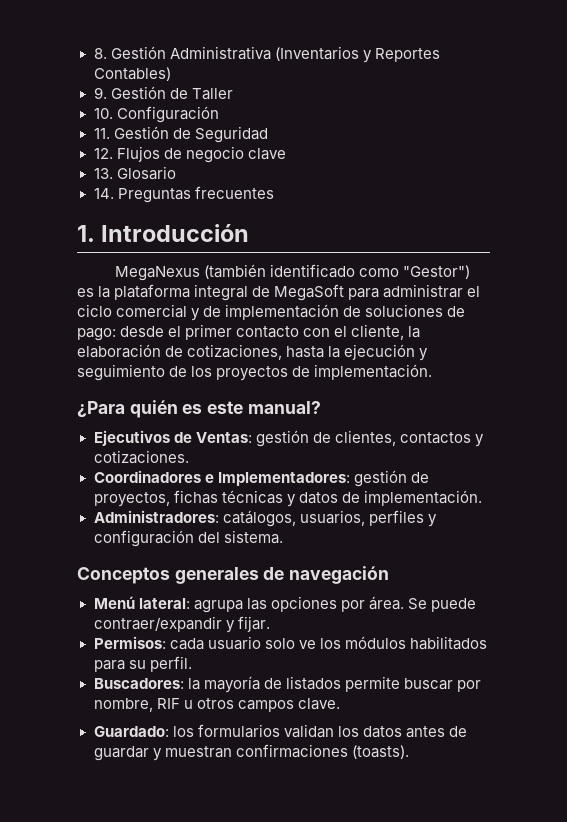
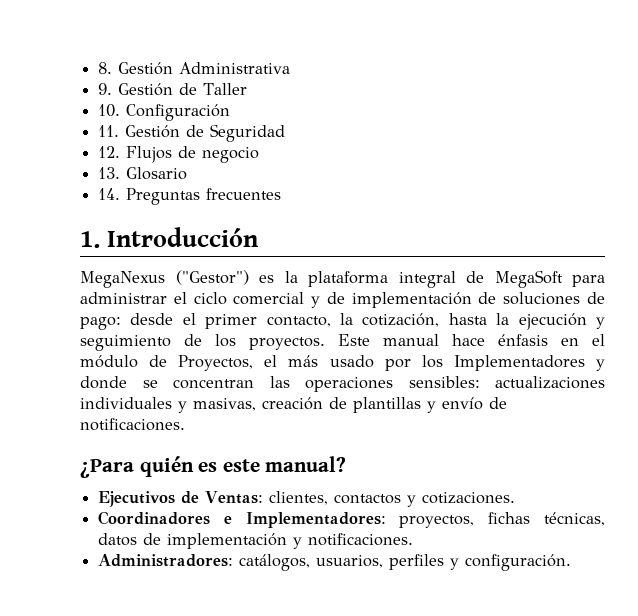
[274,46,440,63] [93,67,171,81] (Inventarios y Reportes Contables) -> (291, 68) none
[247,148,286,160] clave -> (260, 155) none
[204,264,471,279] (también identificado como "Gestor") -> [175,270,249,285] ("Gestor")
[236,324,421,340] [77,344,283,360] contacto con el cliente, la elaboración de cotizaciones, -> [266,313,440,327] contacto, la cotización,
[216,364,433,381] proyectos de implementación. -> [249,334,605,350] [80,355,605,371] [80,376,605,392] [80,397,507,413] [80,418,185,431] proyectos. Este manual hace énfasis en el módulo de Proyectos, el más usado por los Implementadores y donde se concentran las operaciones sensibles: actualizaciones individuales y masivas, creación de plantillas y envío de notificaciones.
[255,430,331,447] gestión de -> (264, 497) none
[353,470,429,487] [93,490,482,507] gestión de proyectos, fichas técnicas y datos de implementación. -> [399,512,605,528] [98,533,414,549] proyectos, fichas técnicas, datos de implementación y notificaciones.
[93,530,283,547] [77,566,390,584] [93,596,476,613] [93,616,270,633] [93,636,487,650] [93,656,192,672] [93,676,481,693] [93,698,340,712] [93,724,467,738] [93,744,409,761] configuración del sistema. // Conceptos generales de navegación // Menú lateral: agrupa las opciones por área. Se puede contraer/expandir y fijar. // Permisos: cada usuario solo ve los módulos habilitados para su perfil. // Buscadores: la mayoría de listados permite buscar por nombre, RIF u otros campos clave. // Guardado: los formularios validan los datos antes de guardar y muestran confirmaciones (toasts). -> [465,554,572,571] configuración.

